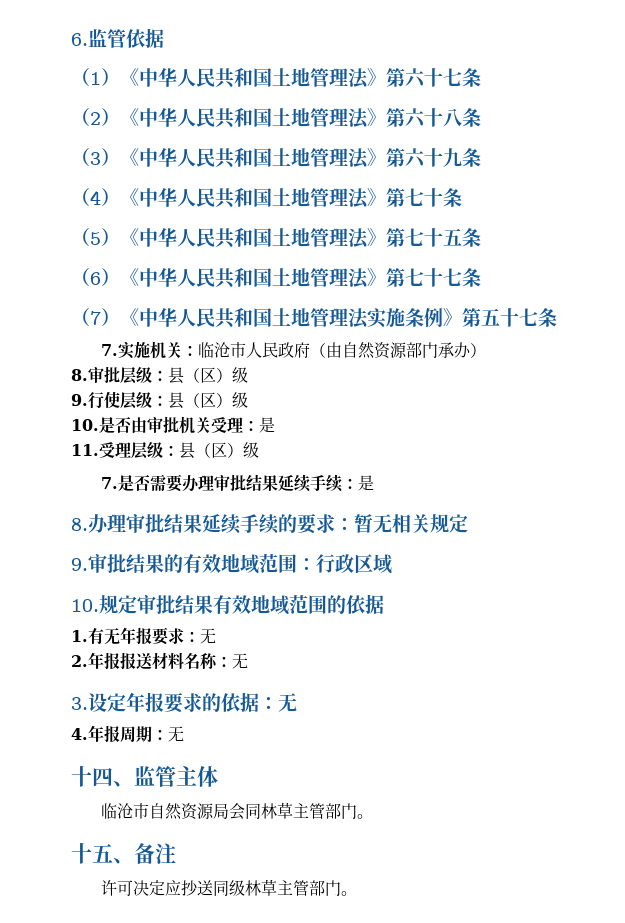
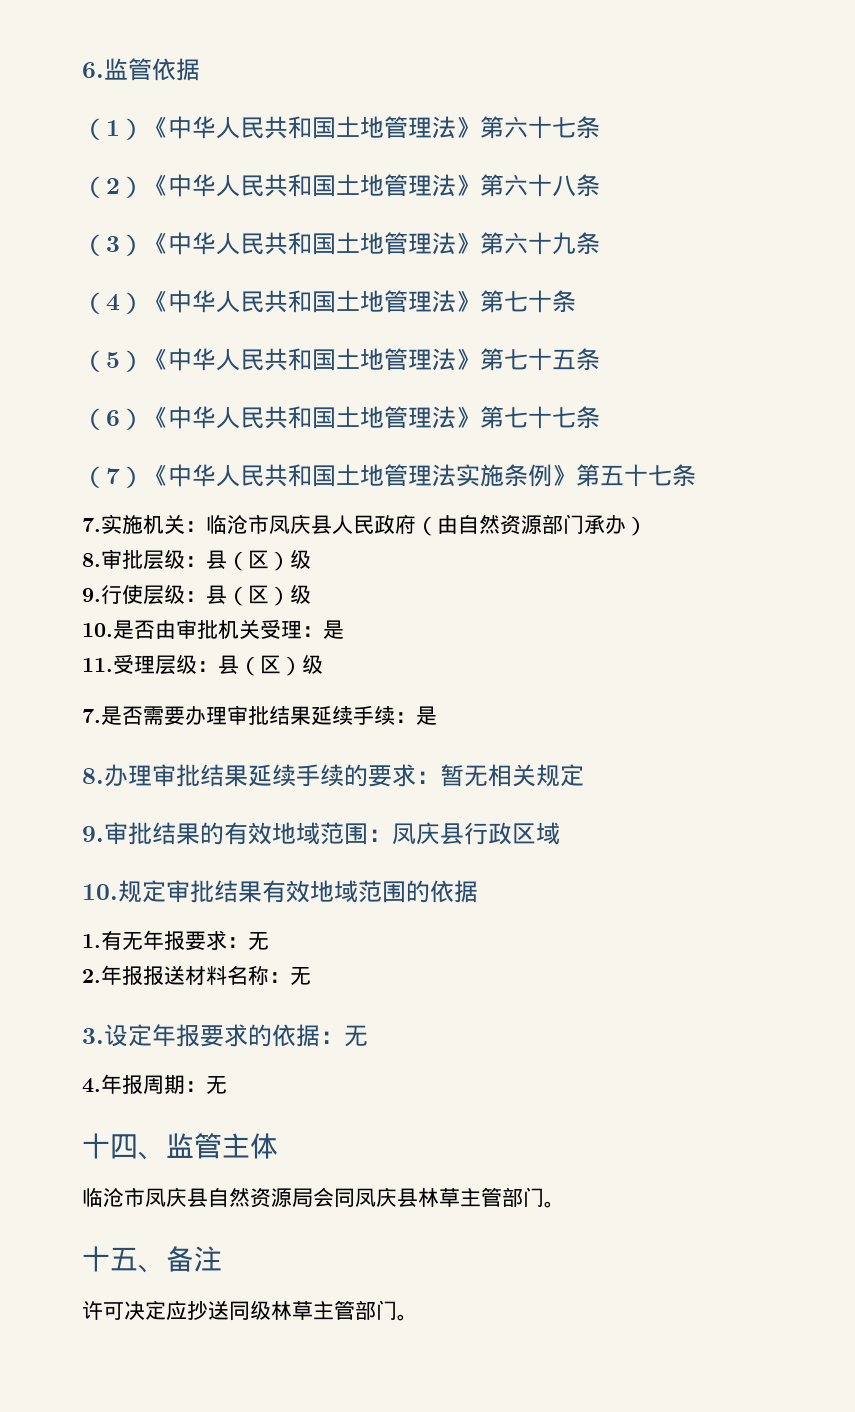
(246, 350) none -> [269,514,332,535] 凤庆县
(316, 564) none -> [392,822,464,845] 凤庆县
(149, 811) none -> [145,1187,208,1208] 凤庆县
(261, 811) none -> [355,1187,418,1208] 凤庆县

